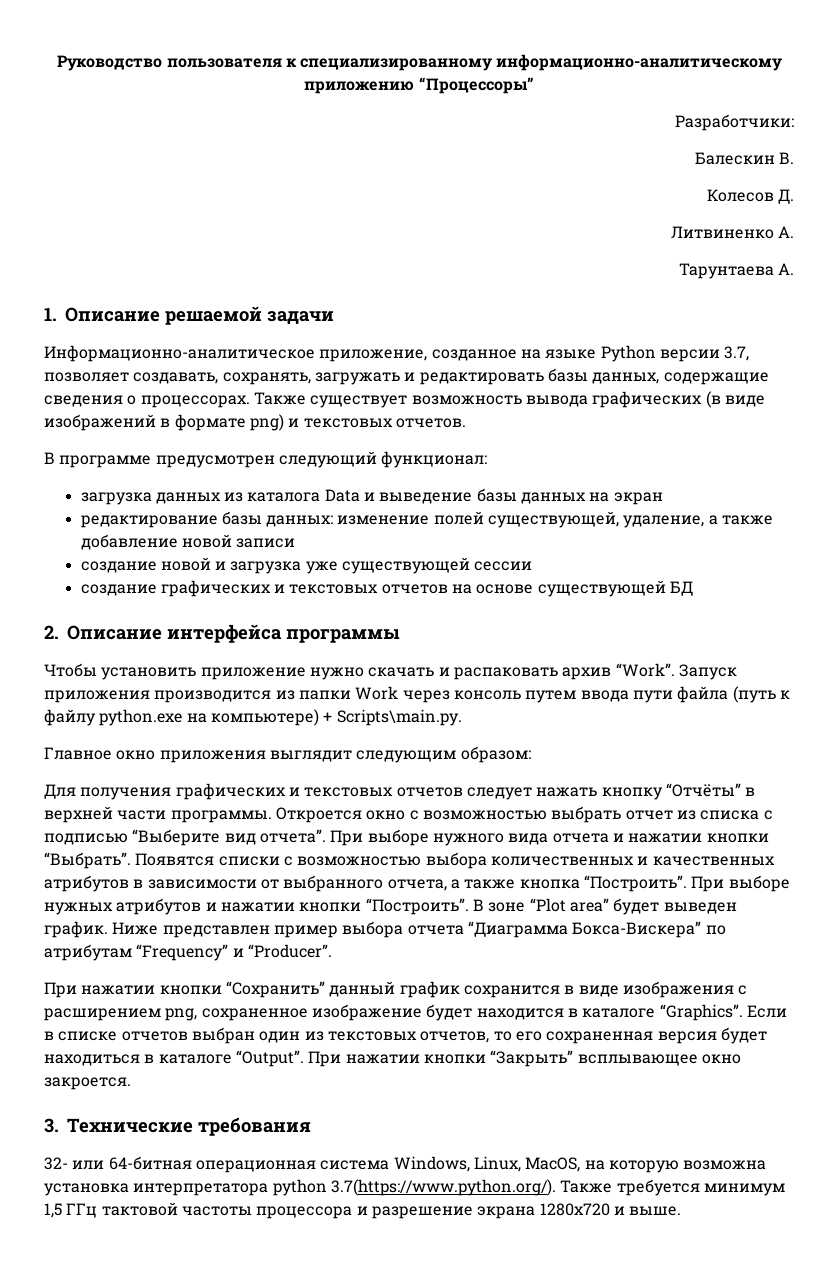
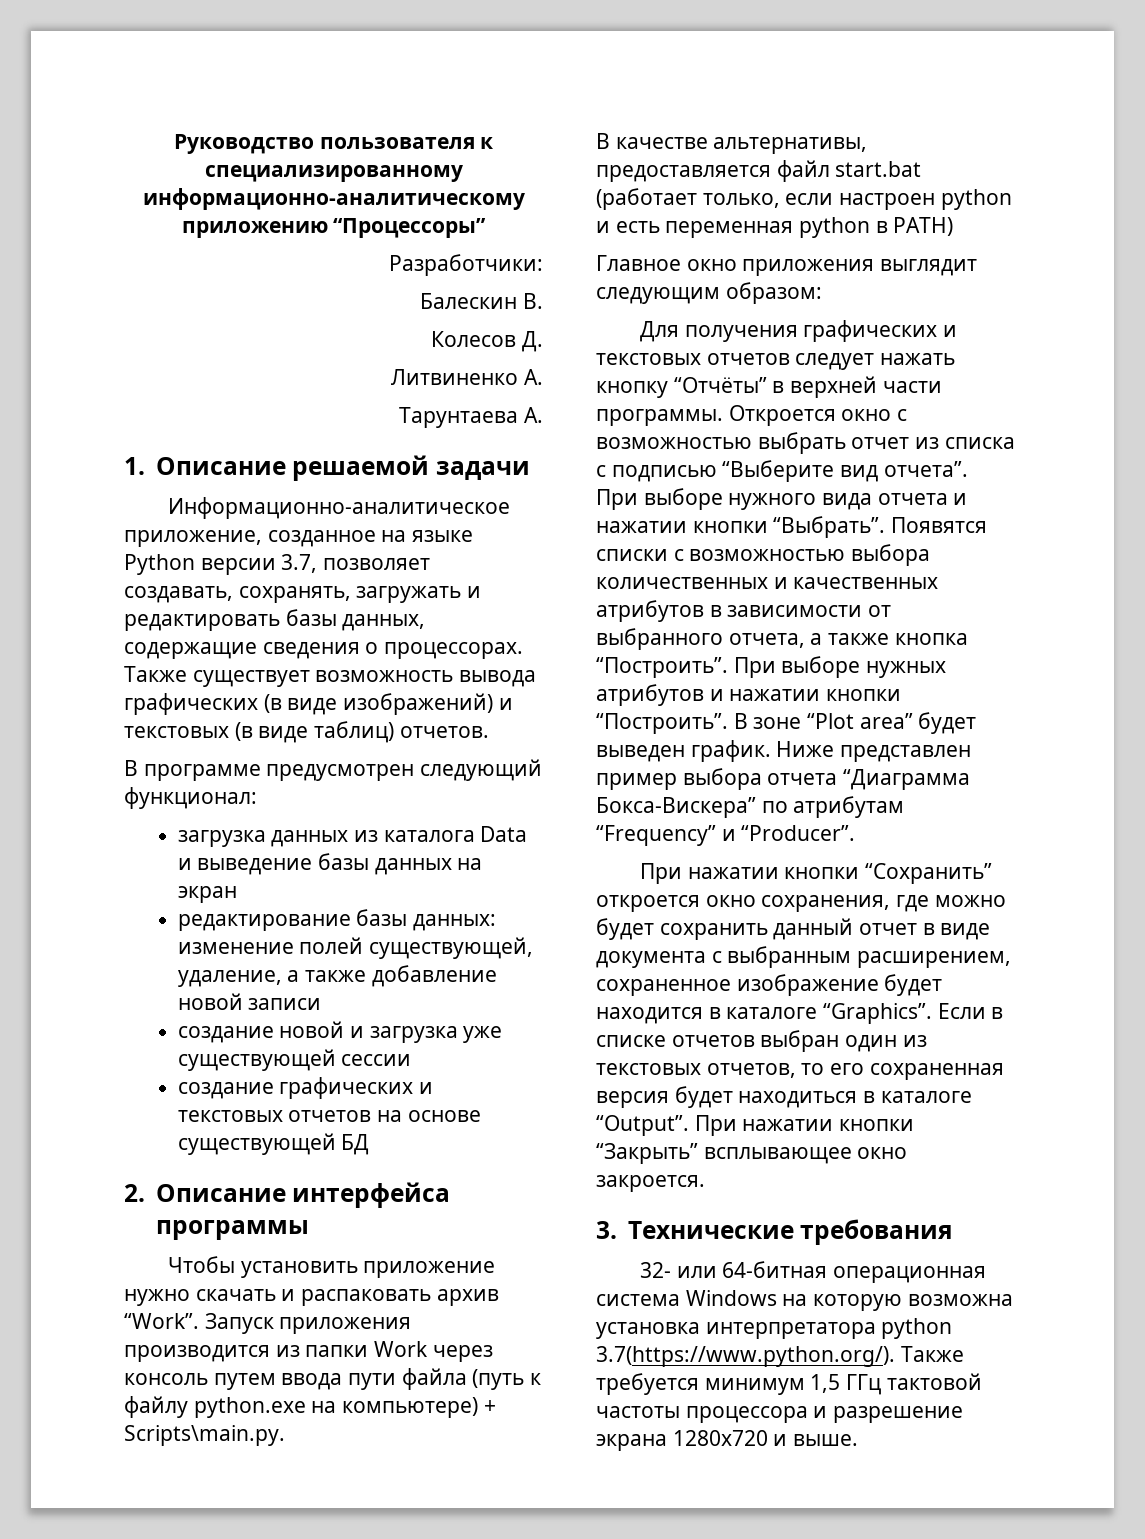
[44,414,393,431] изображений в формате png) и текстовых -> [343,693,513,715] [124,721,395,743] изображений) и текстовых (в виде таблиц)
(462, 717) none -> [596,133,868,154] [596,160,922,182] [596,188,1012,210] [596,217,954,238] // В качестве альтернативы, предоставляется файл start.bat (работает только, если настроен python и есть переменная python в PATH)
[329,981,748,998] [44,1008,198,1021] данный график сохранится в виде изображения с расширением png, -> [596,895,1006,912] [596,918,991,940] [596,946,1012,968] откроется окно сохранения, где можно будет сохранить данный отчет в виде документа с выбранным расширением,
[393,1156,581,1172] Windows, Linux, MacOS, -> [685,1290,777,1306] Windows

